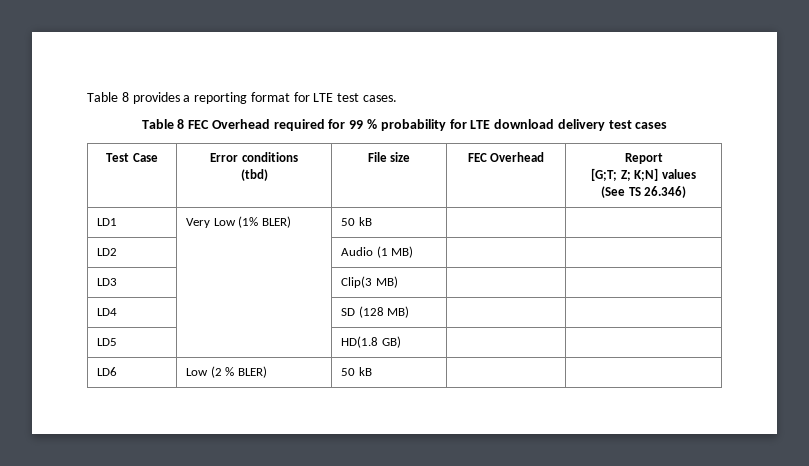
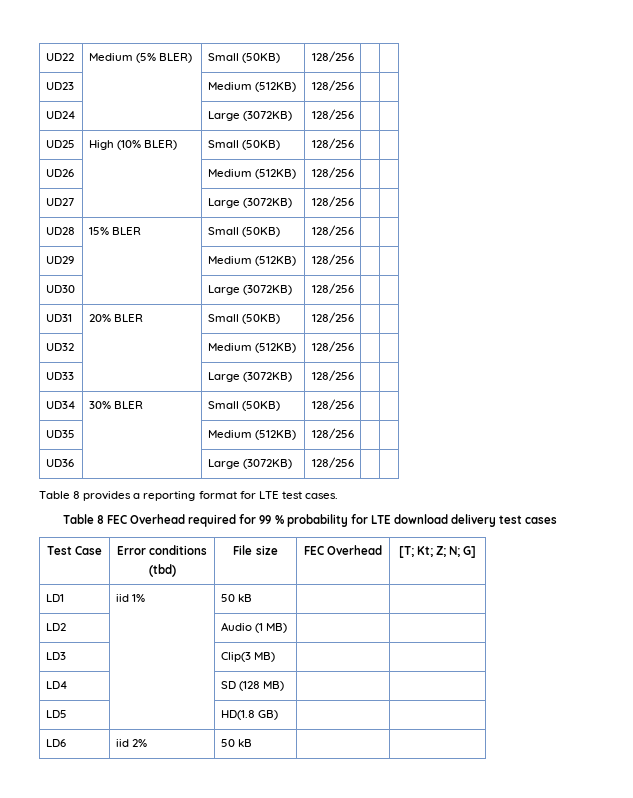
(87, 97) none -> [45,53,74,61] [88,53,192,63] [207,53,280,63] [311,51,354,62] [45,82,74,90] [207,82,296,92] [311,80,354,91] [45,111,75,119] [207,111,292,121] [311,109,354,120] [45,140,75,148] [88,140,177,150] [207,140,280,150] [311,138,354,149] [45,169,74,177] [207,169,296,179] [311,167,354,178] [45,198,74,206] [207,198,292,208] [311,196,354,207] [45,227,75,235] [88,227,141,235] [207,227,280,237] [311,225,354,236] [45,256,74,264] [207,256,296,266] [311,254,354,265] [45,285,75,293] [207,285,292,295] [311,283,354,294] [45,314,72,322] [88,314,143,322] [207,314,280,324] [311,312,354,323] [45,343,74,351] [207,343,296,353] [311,341,354,352] [45,372,74,380] [207,372,292,382] [311,370,354,381] [45,401,75,409] [88,401,143,409] [207,401,280,411] [311,399,354,410] [45,430,75,438] [207,430,296,440] [311,428,354,439] [45,459,74,467] [207,459,292,469] [311,457,354,468] UD22 | Medium (5% BLER) | Small (50KB) | 128/256 | | // UD23 | | Medium (512KB) | 128/256 | | // UD24 | | Large (3072KB) | 128/256 | | // UD25 | High (10% BLER) | Small (50KB) | 128/256 | | // UD26 | | Medium (512KB) | 128/256 | | // UD27 | | Large (3072KB) | 128/256 | | // UD28 | 15% BLER | Small (50KB) | 128/256 | | // UD29 | | Medium (512KB) | 128/256 | | // UD30 | | Large (3072KB) | 128/256 | | // UD31 | 20% BLER | Small (50KB) | 128/256 | | // UD32 | | Medium (512KB) | 128/256 | | // UD33 | | Large (3072KB) | 128/256 | | // UD34 | 30% BLER | Small (50KB) | 128/256 | | // UD35 | | Medium (512KB) | 128/256 | | // UD36 | | Large (3072KB) | 128/256 | | //
[624,153,663,164] [591,168,696,181] [601,186,686,198] [97,218,118,226] [186,216,291,228] Report // [G;T; Z; K;N] values // (See TS 26.346) // LD1 | Very Low (1% BLER) -> [398,546,477,558] [45,594,64,602] [115,594,145,602] [T; Kt; Z; N; G] // LD1 | iid 1%
[186,366,267,378] Low (2 % BLER) -> [115,739,147,747] iid 2%

